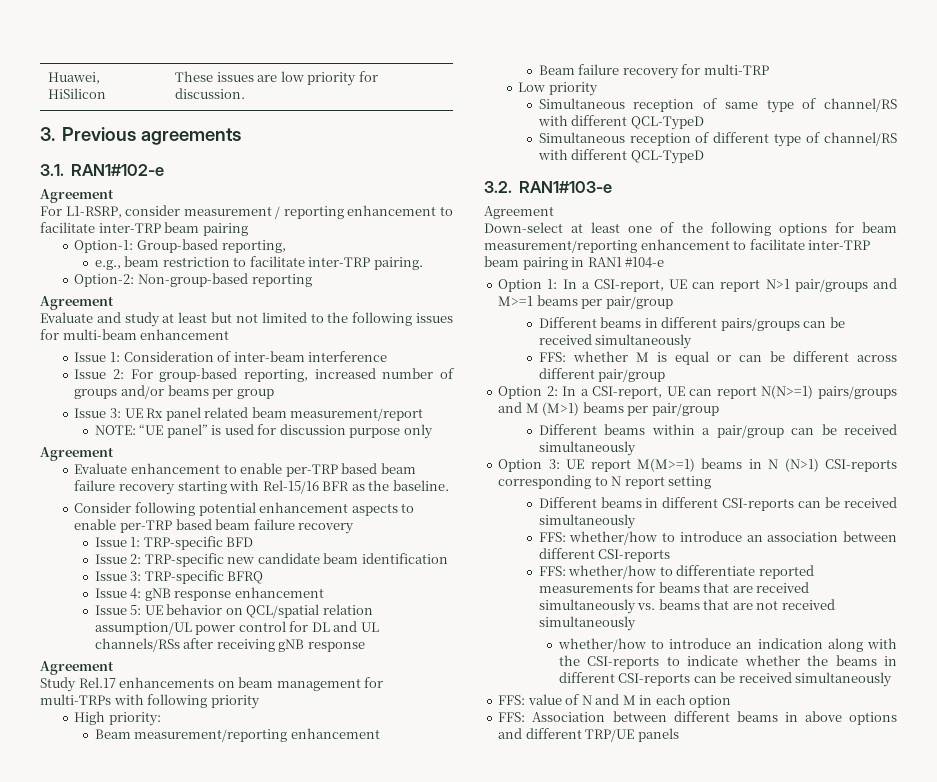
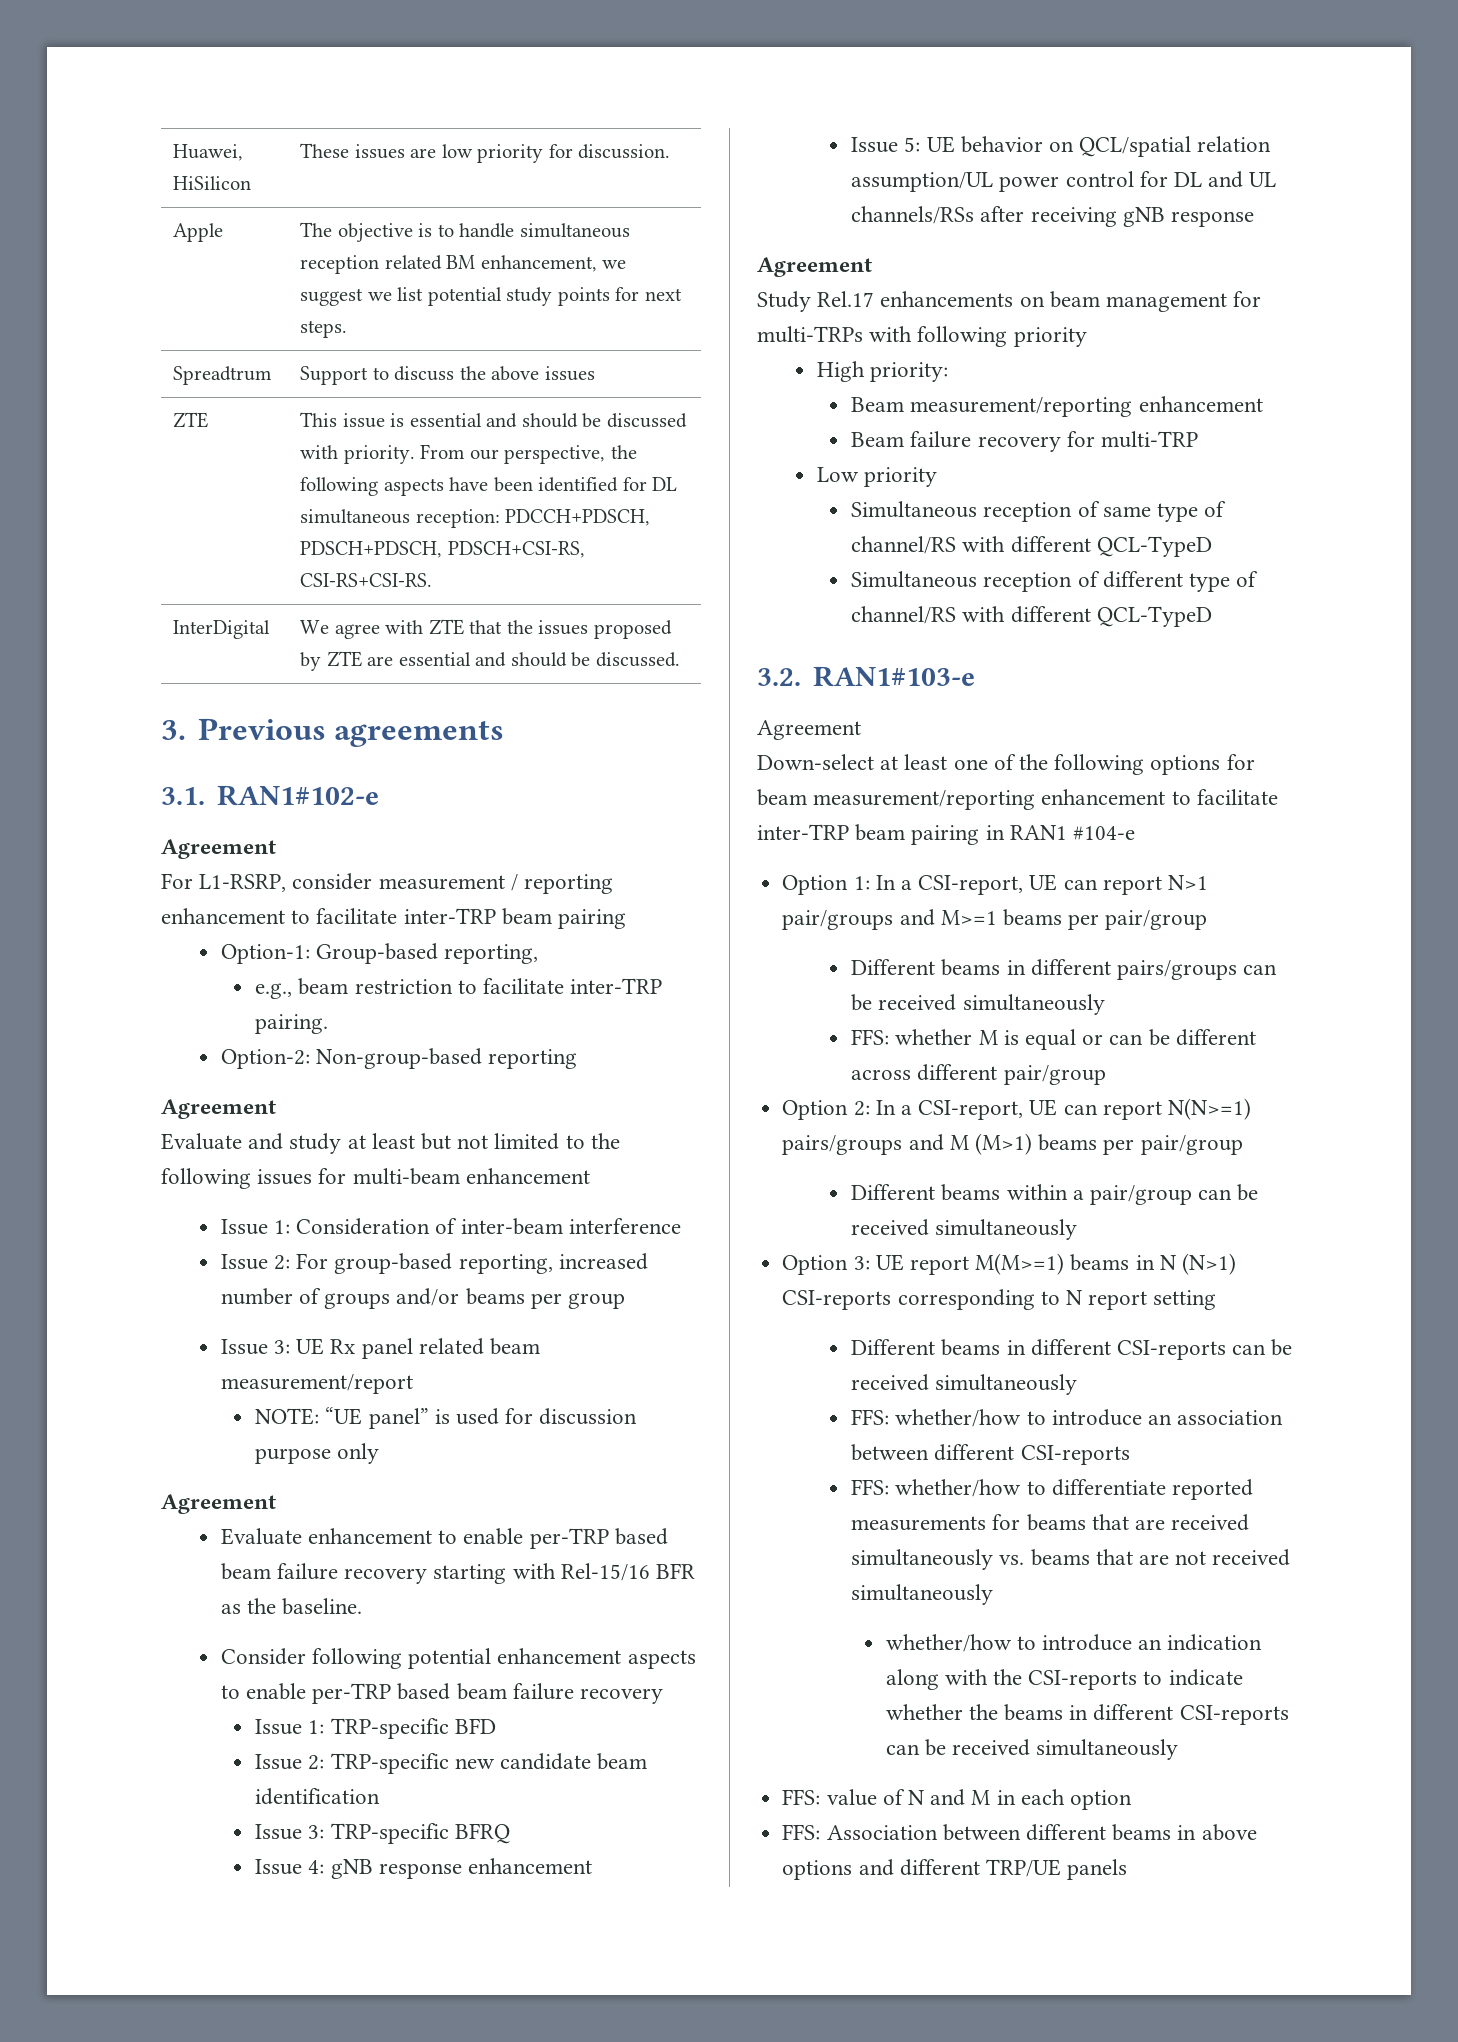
(246, 93) none -> [173,223,224,242] [300,222,630,242] [300,255,627,274] [300,287,682,306] [300,320,348,338] [173,366,273,385] [300,366,595,385] [173,412,209,428] [300,412,687,428] [300,444,637,464] [300,477,678,496] [300,509,651,528] [300,541,585,558] [300,573,433,587] [173,620,271,639] [300,619,672,639] [300,651,680,671] // Apple | The objective is to handle simultaneous reception related BM enhancement, we suggest we list potential study points for next steps. // Spreadtrum | Support to discuss the above issues // ZTE | This issue is essential and should be discussed with priority. From our perspective, the following aspects have been identified for DL simultaneous reception: PDCCH+PDSCH, PDSCH+PDSCH, PDSCH+CSI-RS, CSI-RS+CSI-RS. // InterDigital | We agree with ZTE that the issues proposed by ZTE are essential and should be discussed.

